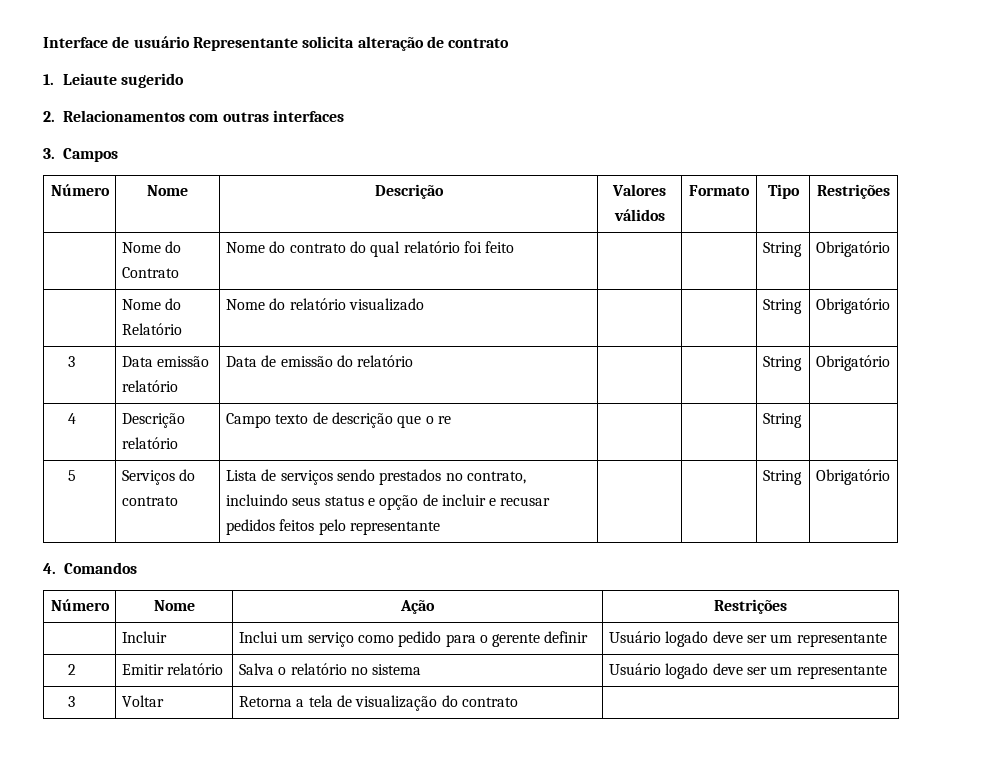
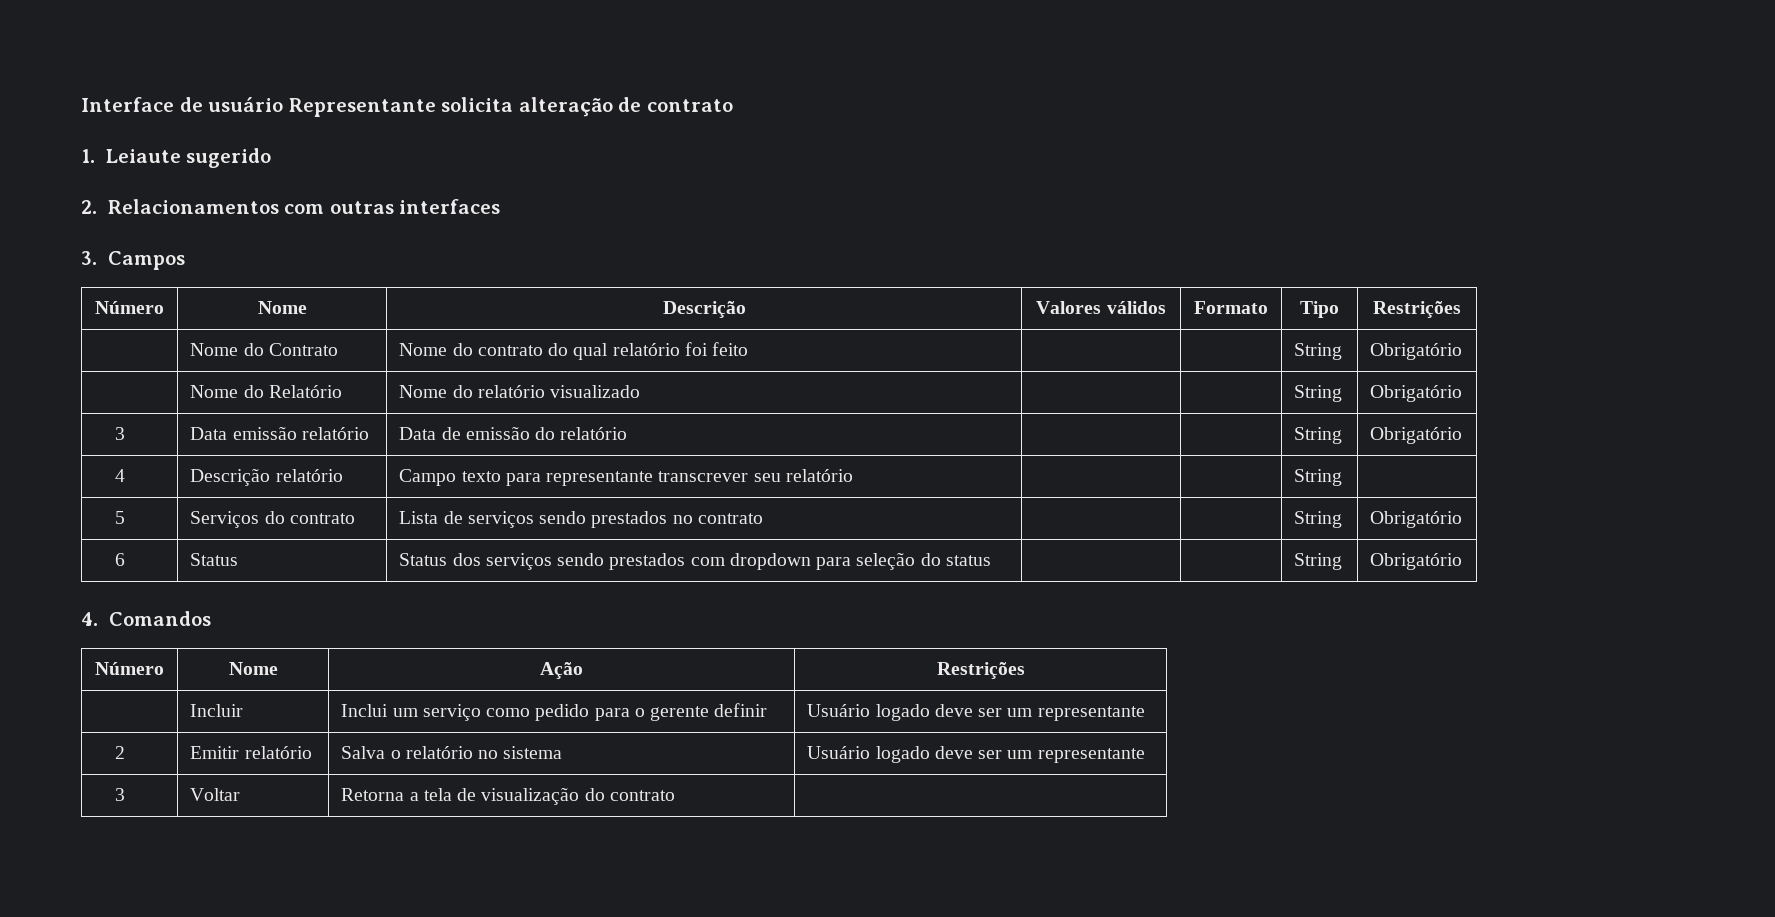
[312,412,451,428] de descrição que o re -> [505,469,853,486] para representante transcrever seu relatório
[466,471,526,484] [225,494,551,510] [225,519,440,535] contrato, incluindo seus status e opção de incluir e recusar pedidos feitos pelo representante -> [697,513,763,524] [1294,511,1343,528] [1370,511,1463,528] [115,553,126,566] [190,553,239,566] [399,553,991,570] contrato | | | String | Obrigatório // 6 | Status | Status dos serviços sendo prestados com dropdown para seleção do status

